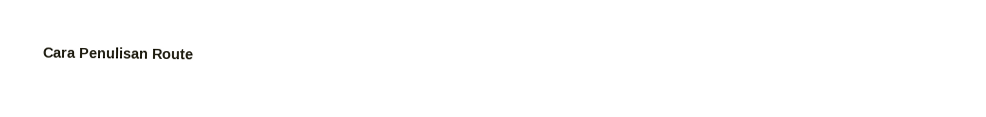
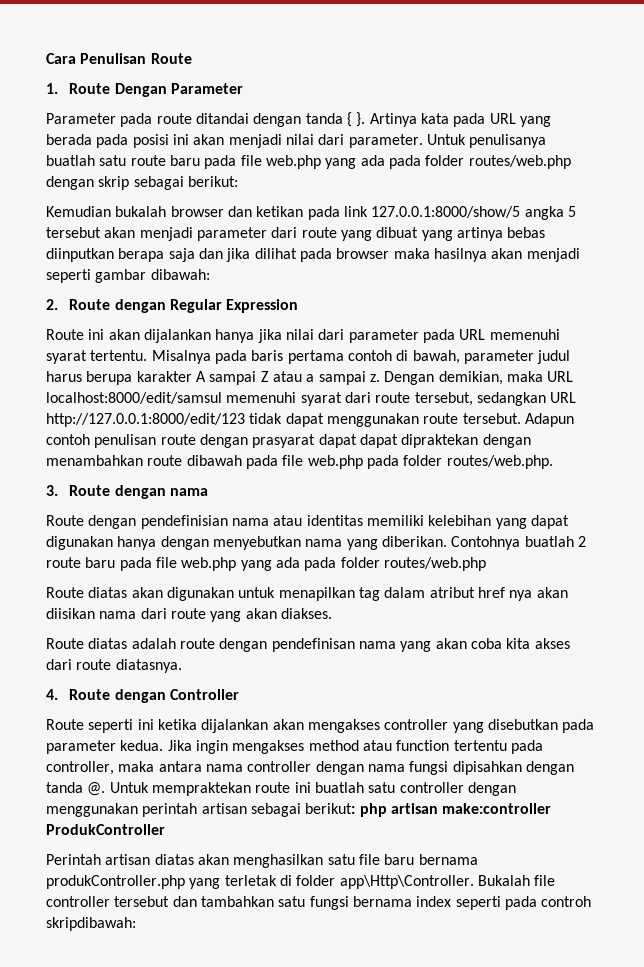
(194, 54) none -> [46,83,243,97] [46,112,551,127] [46,134,547,148] [46,155,571,169] [46,176,238,190] [46,206,576,220] [46,227,546,241] [46,248,580,262] [46,269,210,283] [46,299,299,313] [46,329,560,343] [46,350,571,364] [46,371,574,385] [46,392,577,406] [46,413,574,427] [46,434,531,448] [46,455,553,469] [46,485,208,499] [46,515,569,529] [46,536,586,550] [46,557,486,571] [46,587,568,601] [46,608,332,622] [46,638,570,652] [46,659,182,673] [46,689,239,703] [46,719,595,733] [46,740,543,754] [46,761,574,775] [46,782,516,796] [46,803,552,817] [46,824,165,835] [46,854,478,868] [46,875,556,889] [46,896,592,910] [46,917,136,931] // 1. Route Dengan Parameter // Parameter pada route ditandai dengan tanda { }. Artinya kata pada URL yang berada pada posisi ini akan menjadi nilai dari parameter. Untuk penulisanya buatlah satu route baru pada file web.php yang ada pada folder routes/web.php dengan skrip sebagai berikut: // Kemudian bukalah browser dan ketikan pada link 127.0.0.1:8000/show/5 angka 5 tersebut akan menjadi parameter dari route yang dibuat yang artinya bebas diinputkan berapa saja dan jika dilihat pada browser maka hasilnya akan menjadi seperti gambar dibawah: // 2. Route dengan Regular Expression // Route ini akan dijalankan hanya jika nilai dari parameter pada URL memenuhi syarat tertentu. Misalnya pada baris pertama contoh di bawah, parameter judul harus berupa karakter A sampai Z atau a sampai z. Dengan demikian, maka URL localhost:8000/edit/samsul memenuhi syarat dari route tersebut, sedangkan URL http://127.0.0.1:8000/edit/123 tidak dapat menggunakan route tersebut. Adapun contoh penulisan route dengan prasyarat dapat dapat dipraktekan dengan menambahkan route dibawah pada file web.php pada folder routes/web.php. // 3. Route dengan nama // Route dengan pendefinisian nama atau identitas memiliki kelebihan yang dapat digunakan hanya dengan menyebutkan nama yang diberikan. Contohnya buatlah 2 route baru pada file web.php yang ada pada folder routes/web.php // Route diatas akan digunakan untuk menapilkan tag dalam atribut href nya akan diisikan nama dari route yang akan diakses. // Route diatas adalah route dengan pendefinisan nama yang akan coba kita akses dari route diatasnya. // 4. Route dengan Controller // Route seperti ini ketika dijalankan akan mengakses controller yang disebutkan pada parameter kedua. Jika ingin mengakses method atau function tertentu pada controller, maka antara nama controller dengan nama fungsi dipisahkan dengan tanda @. Untuk mempraktekan route ini buatlah satu controller dengan menggunakan perintah artisan sebagai berikut: php artisan make:controller ProdukController // Perintah artisan diatas akan menghasilkan satu file baru bernama produkController.php yang terletak di folder app\Http\Controller. Bukalah file controller tersebut dan tambahkan satu fungsi bernama index seperti pada controh skripdibawah:

